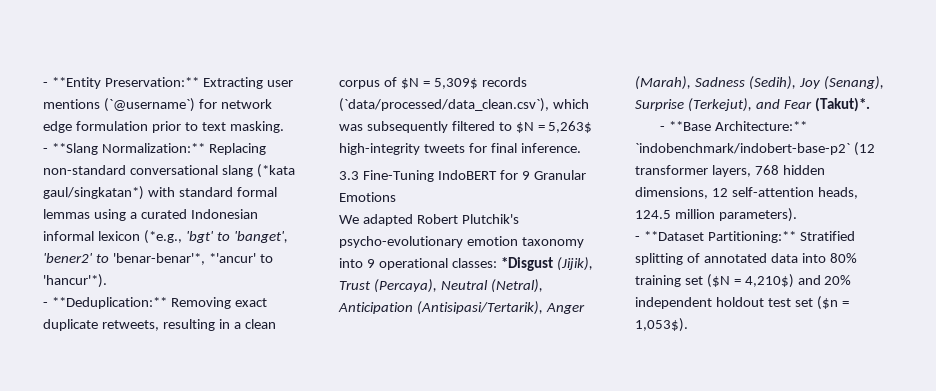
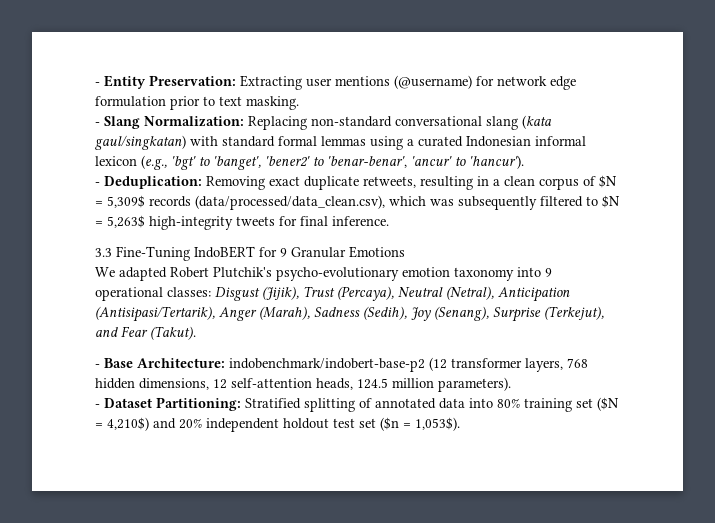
[43,77,199,89] - **Entity Preservation:** -> [95,75,236,89] - Entity Preservation:
[103,98,195,112] (`@username`) -> [394,75,472,89] (@username)
[51,143,205,155] **Slang Normalization:** -> [104,116,244,129] Slang Normalization:
[256,164,295,178] [43,186,144,200] (*kata gaul/singkatan*) -> [522,115,552,129] [95,135,186,150] (kata gaul/singkatan)
[143,230,182,244] (*e.g., -> [141,155,167,170] (e.g.,
[112,253,273,265] [43,274,107,288] [43,297,167,309] 'benar-benar'*, *'ancur' to 'hancur'*). // - **Deduplication:** -> [327,155,524,169] [95,176,202,189] 'benar-benar', 'ancur' to 'hancur'). // - Deduplication:
[339,98,549,112] (`data/processed/data_clean.csv`), -> [195,195,385,210] (data/processed/data_clean.csv),
[500,257,553,271] *Disgust -> [215,287,260,301] Disgust
[814,97,870,112] [660,121,807,131] [635,143,850,155] (Takut)*. // - **Base Architecture:** `indobenchmark/indobert-base-p2` -> [150,326,196,340] [95,358,425,372] (Takut). // - Base Architecture: indobenchmark/indobert-base-p2
[643,231,796,243] **Dataset Partitioning:** -> [104,397,241,411] Dataset Partitioning:

